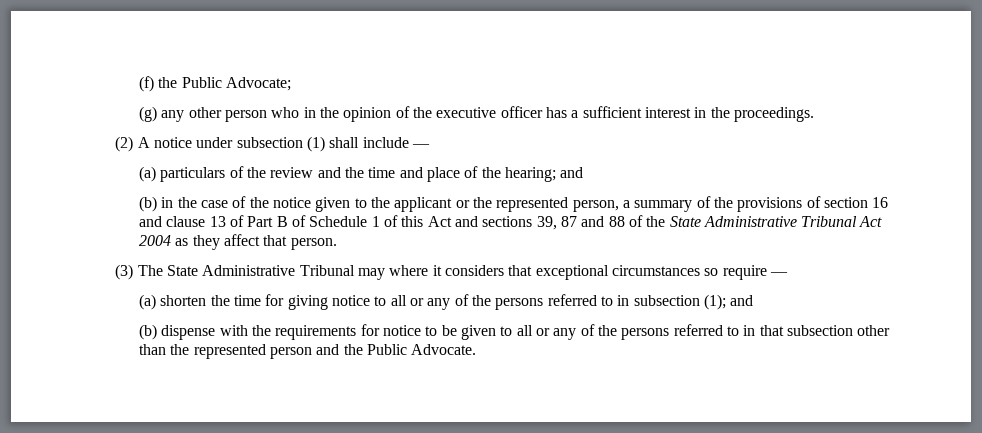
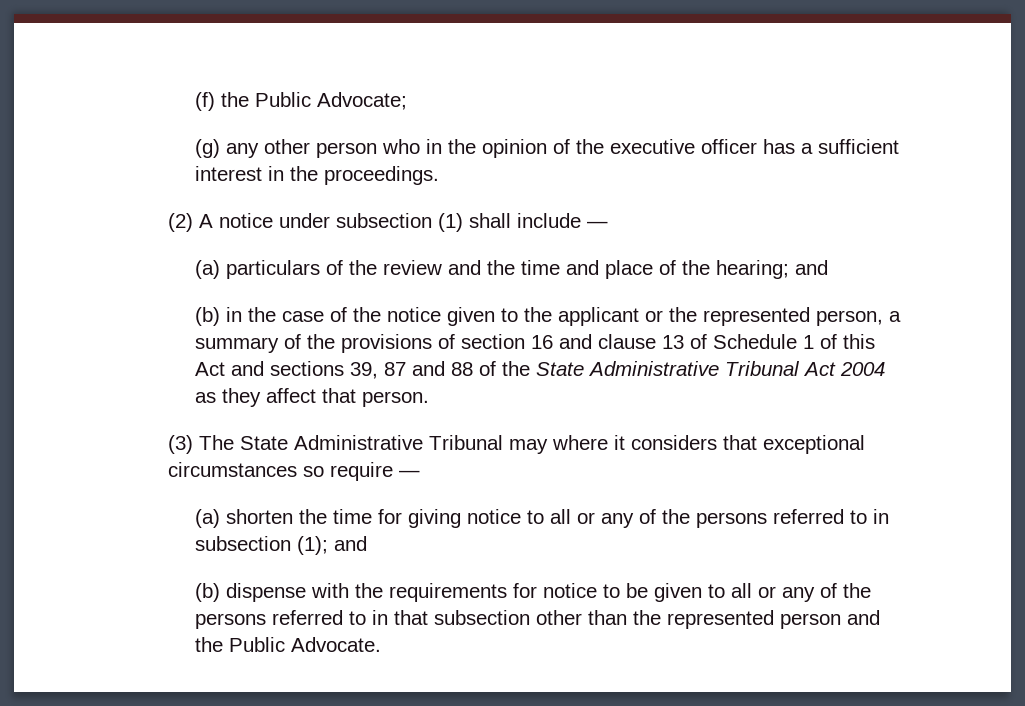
[247,215,307,227] Part B of -> (707, 341) none

